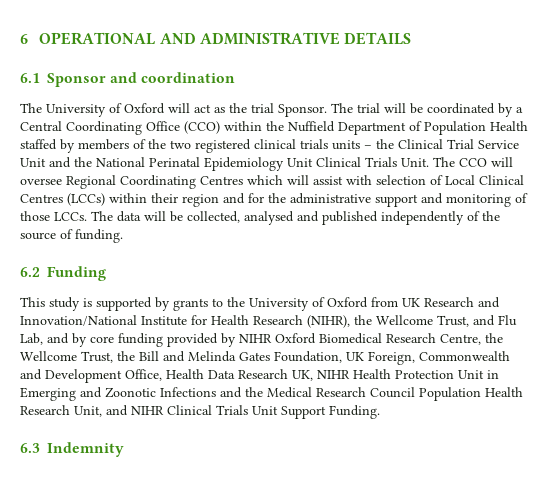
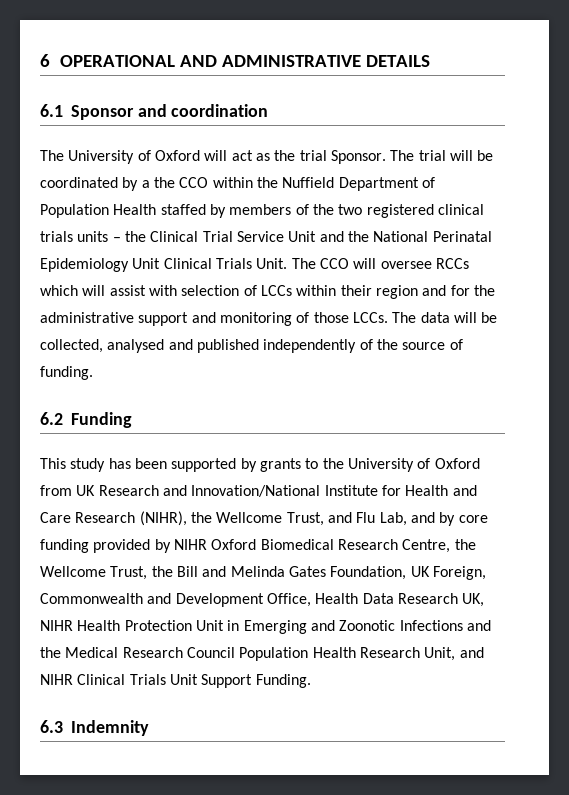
[20,121,220,135] Central Coordinating Office (CCO) -> [153,177,209,188] the CCO
[66,175,243,189] Regional Coordinating Centres -> [435,258,469,269] RCCs
[445,175,524,185] [20,193,105,206] Local Clinical Centres (LCCs) -> [260,285,292,296] LCCs
[83,298,92,307] is -> [108,458,167,469] has been
(249, 320) none -> [452,485,477,496] [40,512,71,523] and Care

